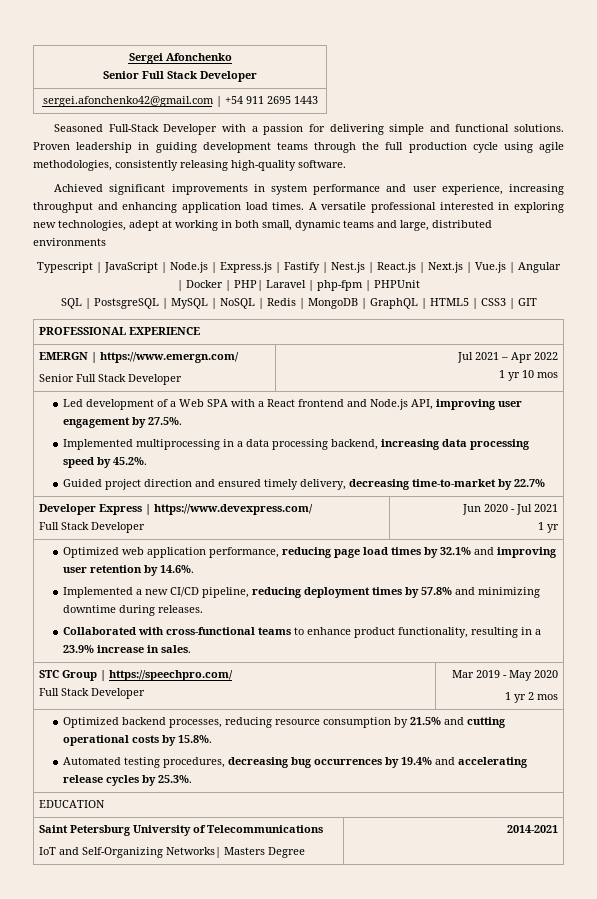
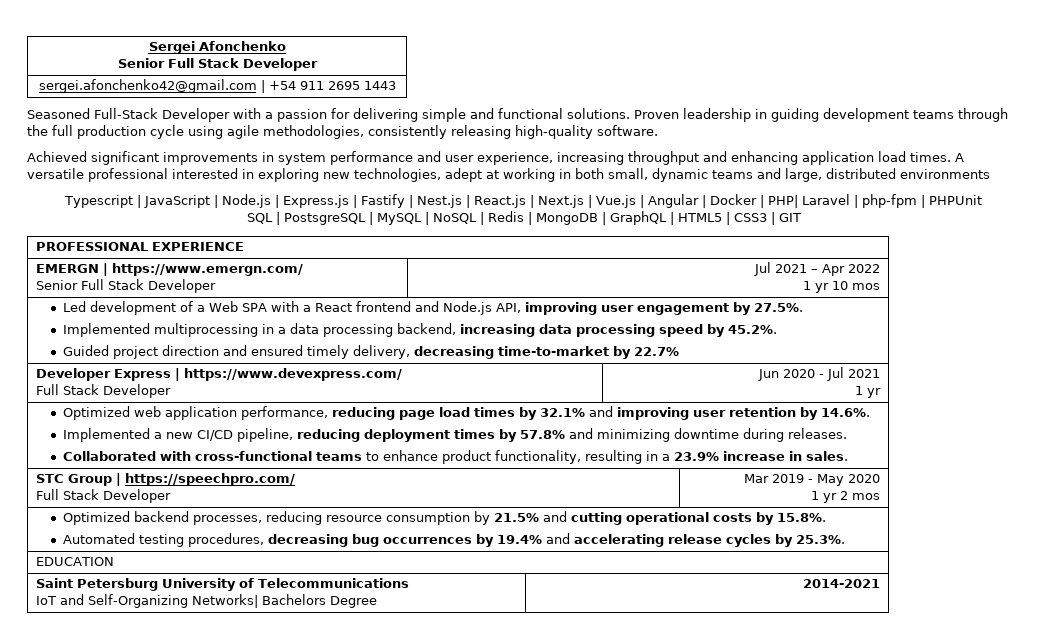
[224,847,266,855] Masters -> [262,594,327,605] Bachelors

